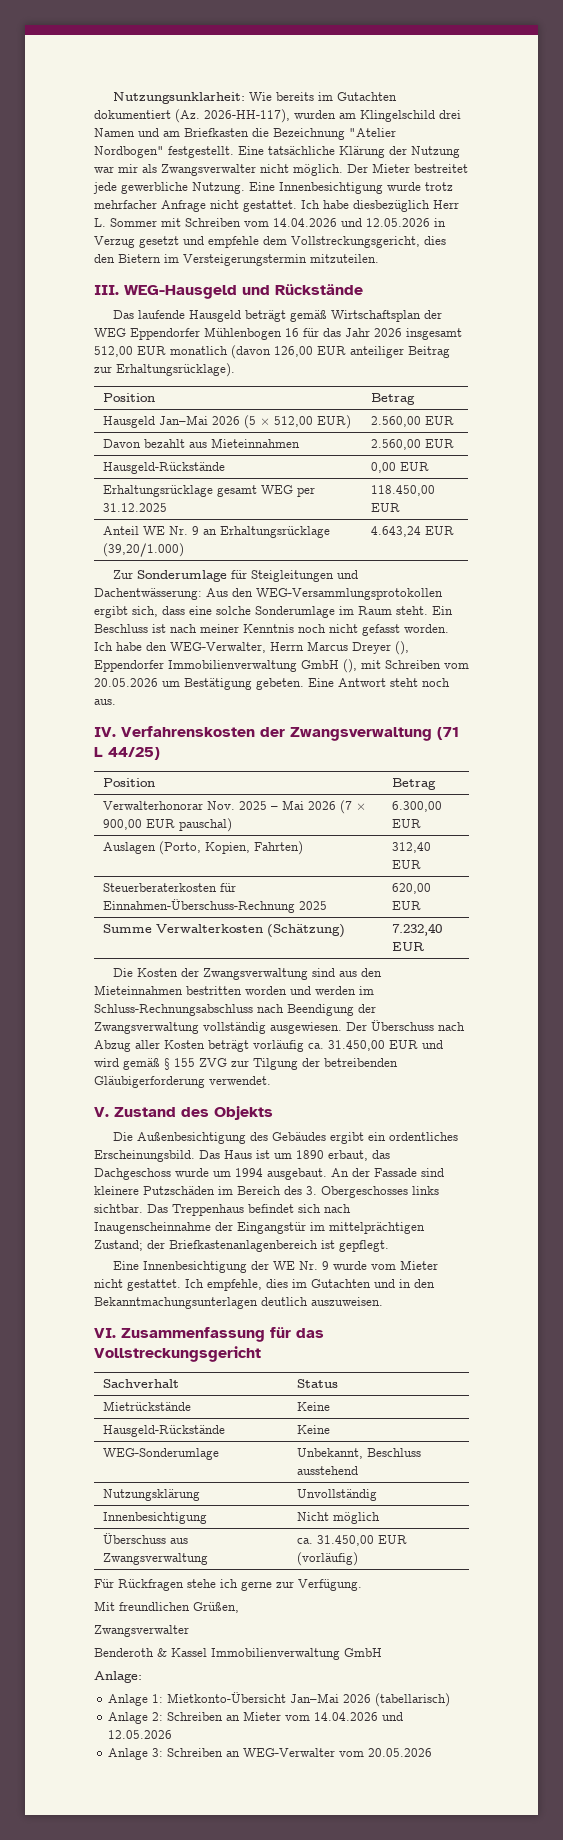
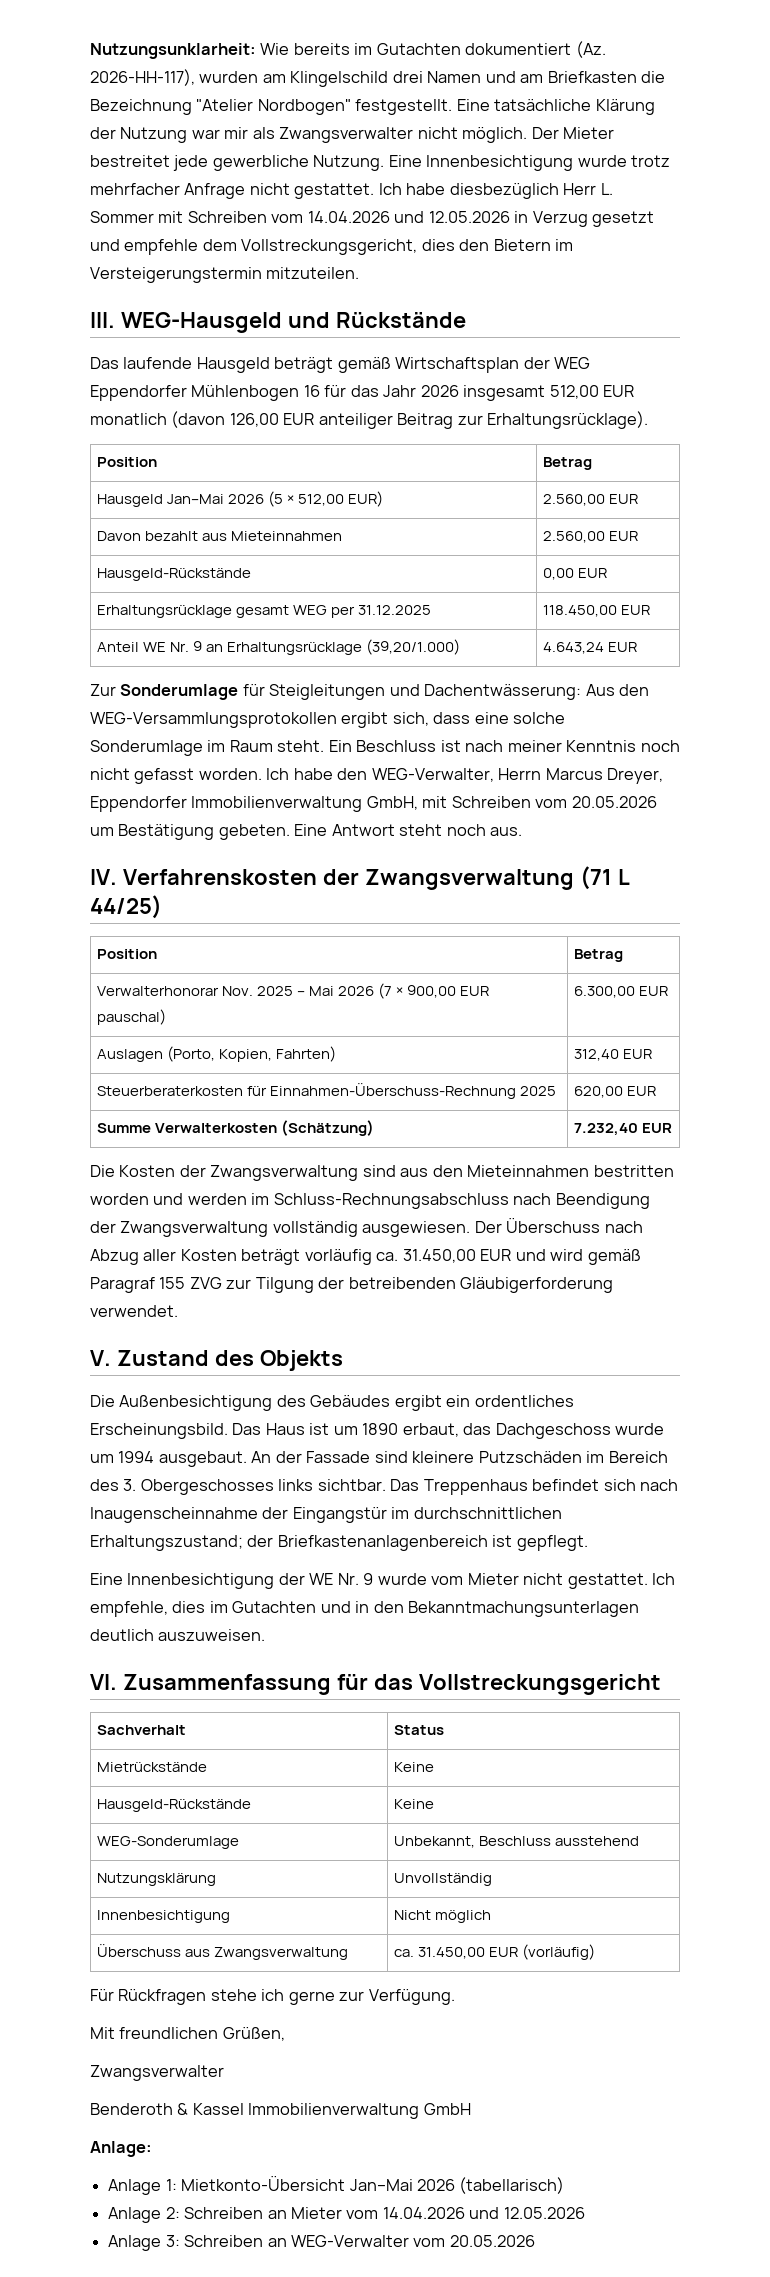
[352,641,409,655] [94,659,357,673] Dreyer (), Eppendorfer Immobilienverwaltung GmbH (), -> [607,768,664,784] [90,796,418,812] Dreyer, Eppendorfer Immobilienverwaltung GmbH,
[164,1058,170,1070] § -> [90,1277,155,1293] Paragraf
[329,1222,425,1234] [94,1240,143,1251] mittelprächtigen Zustand; -> [413,1507,562,1519] [90,1535,243,1551] durchschnittlichen Erhaltungszustand;

